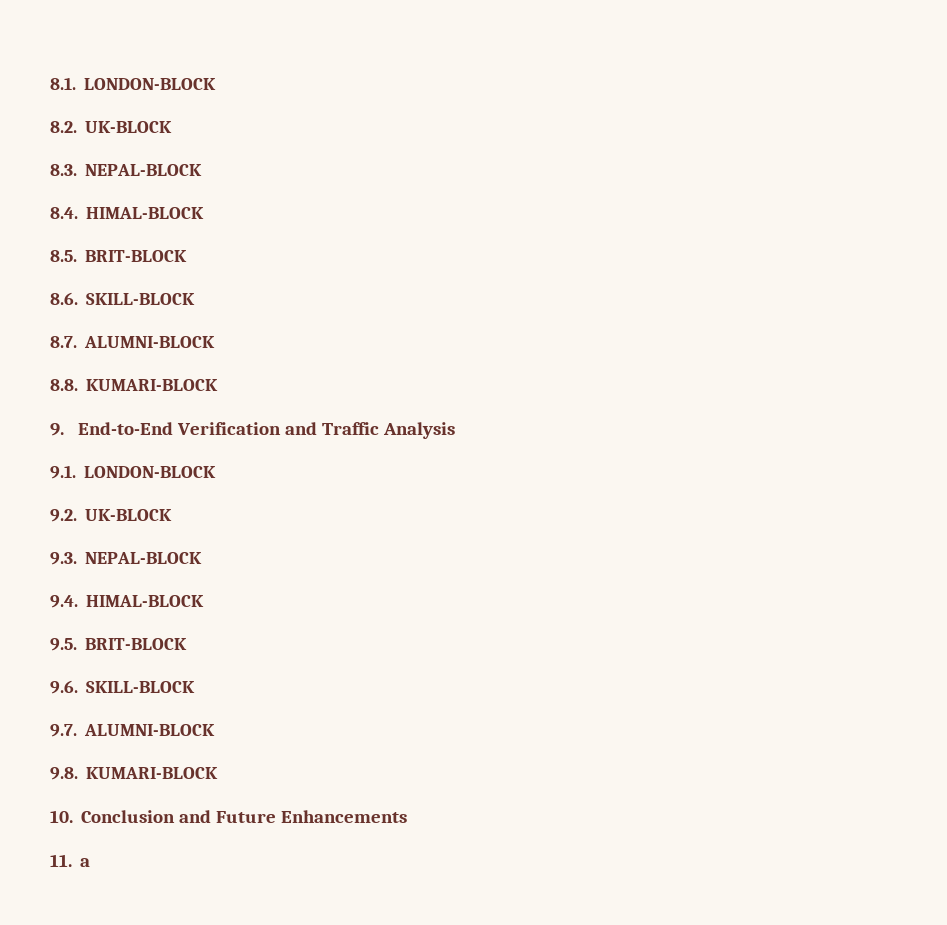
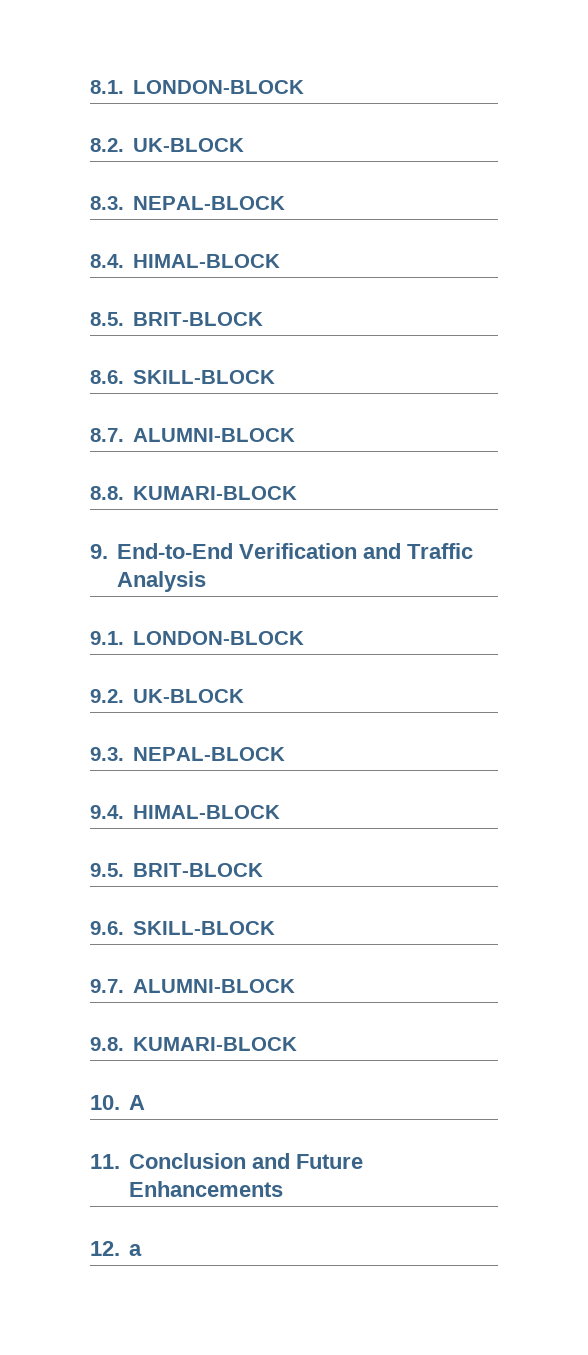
(73, 816) none -> [129,1095,146,1110] [90,1154,120,1169] A // 11.
[50,854,72,867] 11. -> [90,1241,120,1256] 12.

